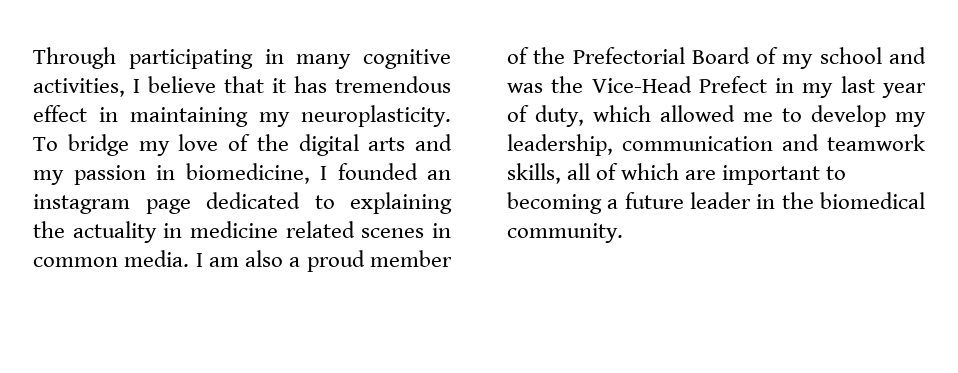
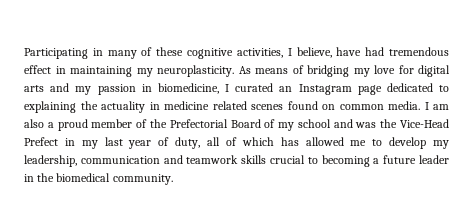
[33,47,451,69] [33,76,327,97] Through participating in many cognitive activities, I believe that it has -> [24,47,385,59] Participating in many of these cognitive activities, I believe, have had
[33,134,289,156] To bridge my love of the -> [238,65,414,77] As means of bridging my love for
[337,163,451,180] [33,194,130,214] founded an instagram -> [235,83,352,95] curated an Instagram
[432,223,451,238] in -> [287,101,335,110] found on
[593,105,651,122] which -> [207,137,299,146] all of which has
[507,163,821,185] skills, all of which are important -> [241,155,305,164] skills crucial

